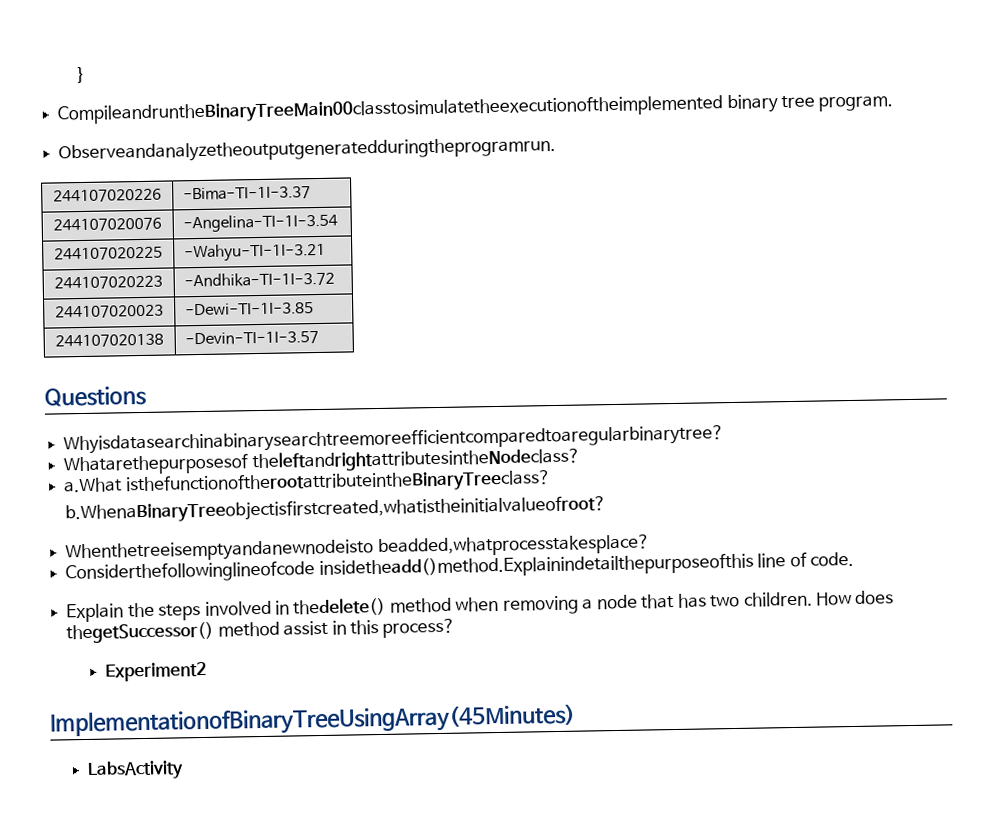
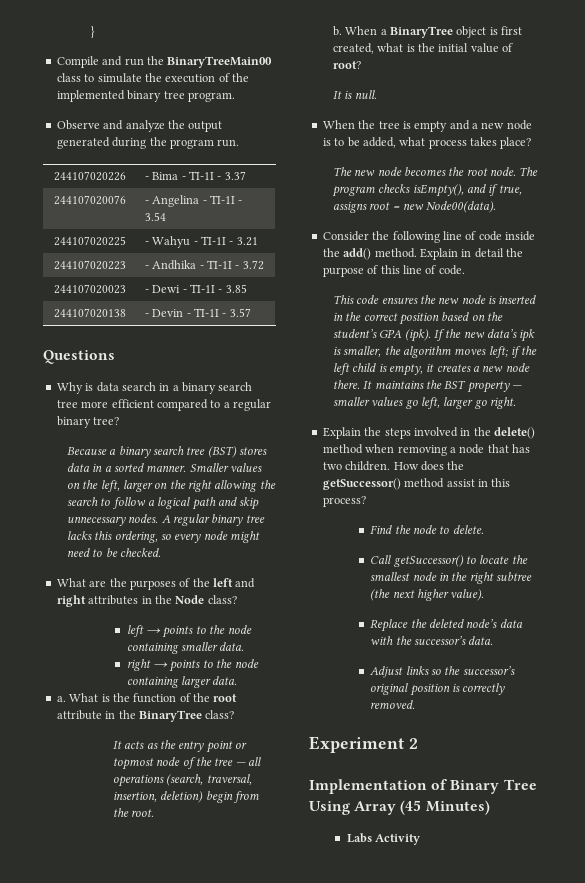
[57,94,894,125] [58,136,557,164] [53,188,162,203] [183,186,312,201] [53,217,162,232] [183,213,339,233] [54,246,163,261] [184,242,327,263] [54,275,163,290] [184,271,336,288] [55,304,164,319] [185,302,315,316] [55,333,164,348] [185,330,320,346] [44,385,147,407] [63,424,725,455] [63,447,580,476] [64,469,551,496] [64,495,606,524] [65,534,650,563] [65,551,854,584] CompileandruntheBinaryTreeMain00classtosimulatetheexecutionoftheimplemented binary tree program. // Observeandanalyzetheoutputgeneratedduringtheprogramrun. // 244107020226 | -Bima-TI-1I-3.37 // 244107020076 | -Angelina-TI-1I-3.54 // 244107020225 | -Wahyu-TI-1I-3.21 // 244107020223 | -Andhika-TI-1I-3.72 // 244107020023 | -Dewi-TI-1I-3.85 // 244107020138 | -Devin-TI-1I-3.57 // Questions // Whyisdatasearchinabinarysearchtreemoreefficientcomparedtoaregularbinarytree? // Whatarethepurposesof theleftandrightattributesintheNodeclass? // a.What isthefunctionoftherootattributeintheBinaryTreeclass? // b.WhenaBinaryTreeobjectisfirstcreated,whatistheinitialvalueofroot? // Whenthetreeisemptyandanewnodeisto beadded,whatprocesstakesplace? // Considerthefollowinglineofcode insidetheadd()method.Explainindetailthepurposeofthis line of code. -> [56,56,273,68] [56,73,249,83] [56,90,235,102] [56,120,223,132] [56,137,240,149] [53,171,126,181] [144,171,246,180] [53,195,126,205] [144,195,243,207] [144,212,166,221] [53,236,126,246] [144,236,258,248] [53,260,126,270] [144,260,264,270] [53,284,126,294] [144,284,247,293] [53,308,126,318] [144,308,251,317] [43,350,115,364] [56,382,253,394] [56,399,271,411] [56,416,120,428] [66,446,268,458] [66,463,263,472] [66,480,276,492] [66,497,260,510] [66,514,265,526] [66,531,261,543] [66,548,161,557] [56,578,256,590] [56,595,237,607] [126,625,252,638] [126,642,245,654] [126,659,259,672] [126,676,238,688] [56,693,238,703] [56,710,235,722] [112,740,248,753] [112,757,262,770] [112,774,252,787] [112,791,260,803] [112,808,155,817] [332,26,523,38] [332,43,514,54] [332,61,361,69] [332,90,377,99] [322,120,532,132] [322,137,532,149] [332,167,539,176] [331,184,522,197] [332,201,497,213] [322,231,535,243] [322,248,523,260] [322,265,465,277] [332,295,537,304] [332,312,504,325] [332,329,536,342] [332,346,538,358] [332,363,530,376] [332,380,523,393] [332,397,517,409] Compile and run the BinaryTreeMain00 class to simulate the execution of the implemented binary tree program. // Observe and analyze the output generated during the program run. // 244107020226 | - Bima - TI-1I - 3.37 // 244107020076 | - Angelina - TI-1I - 3.54 // 244107020225 | - Wahyu - TI-1I - 3.21 // 244107020223 | - Andhika - TI-1I - 3.72 // 244107020023 | - Dewi - TI-1I - 3.85 // 244107020138 | - Devin - TI-1I - 3.57 // Questions // Why is data search in a binary search tree more efficient compared to a regular binary tree? // Because a binary search tree (BST) stores data in a sorted manner. Smaller values on the left, larger on the right allowing the search to follow a logical path and skip unnecessary nodes. A regular binary tree lacks this ordering, so every node might need to be checked. // What are the purposes of the left and right attributes in the Node class? // left → points to the node containing smaller data. // right → points to the node containing larger data. // a. What is the function of the root attribute in the BinaryTree class? // It acts as the entry point or topmost node of the tree — all operations (search, traversal, insertion, deletion) begin from the root. // b. When a BinaryTree object is first created, what is the initial value of root? // It is null. // When the tree is empty and a new node is to be added, what process takes place? // The new node becomes the root node. The program checks isEmpty(), and if true, assigns root = new Node00(data). // Consider the following line of code inside the add() method. Explain in detail the purpose of this line of code. // This code ensures the new node is inserted in the correct position based on the student’s GPA (ipk). If the new data’s ipk is smaller, the algorithm moves left; if the left child is empty, it creates a new node there. It maintains the BST property — smaller values go left, larger go right.
[293,597,387,617] thedelete() -> [473,427,535,439] the delete()
[66,621,215,644] thegetSuccessor() -> [447,461,465,470] [322,478,401,490] the getSuccessor()
[104,661,207,682] [50,703,576,738] [86,760,184,780] Experiment2 // ImplementationofBinaryTreeUsingArray(45Minutes) // LabsActivity -> [370,525,484,534] [370,555,528,567] [370,572,533,584] [370,589,485,601] [370,619,523,632] [370,636,494,645] [370,666,515,678] [370,683,506,696] [370,700,416,709] [309,736,418,753] [309,779,537,794] [309,800,490,815] [346,833,420,845] Find the node to delete. // Call getSuccessor() to locate the smallest node in the right subtree (the next higher value). // Replace the deleted node’s data with the successor’s data. // Adjust links so the successor’s original position is correctly removed. // Experiment 2 // Implementation of Binary Tree Using Array (45 Minutes) // Labs Activity

